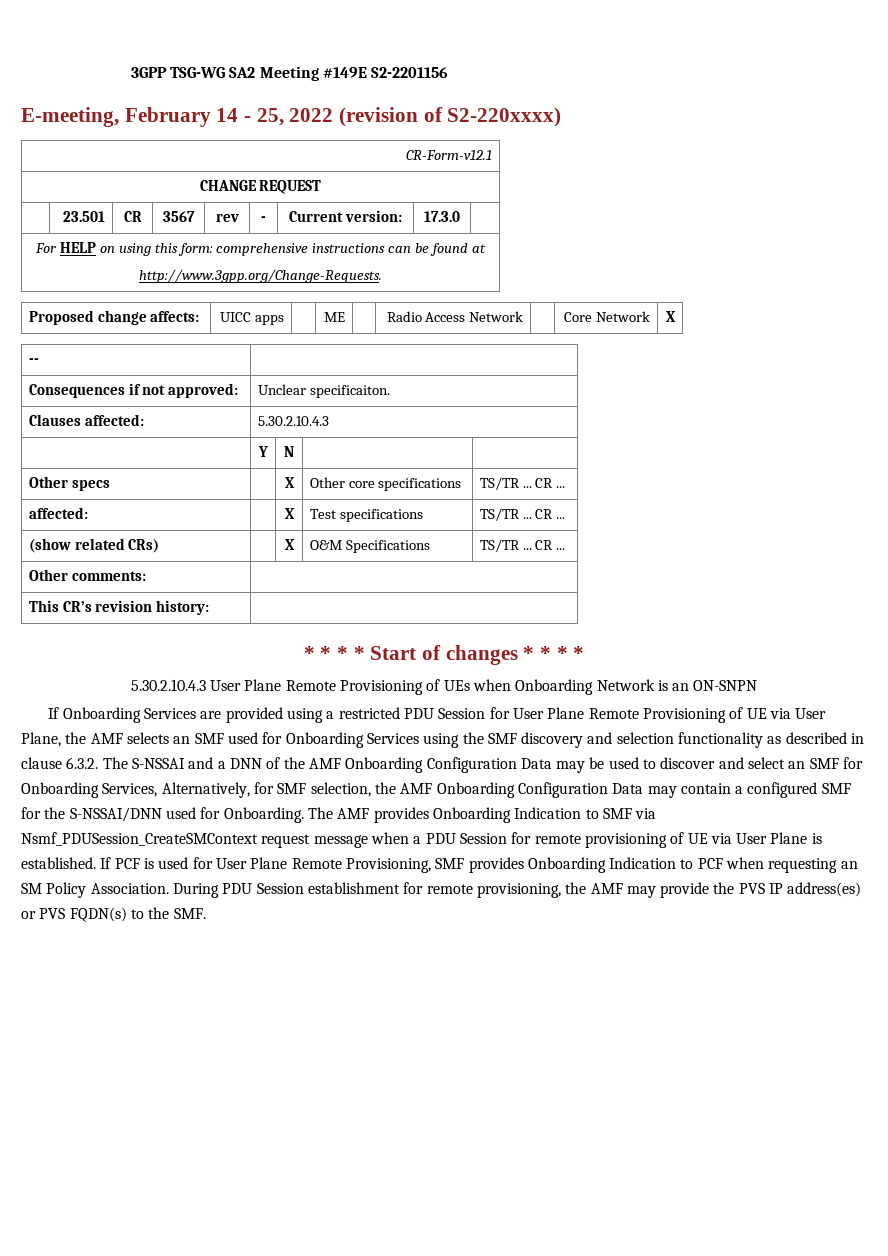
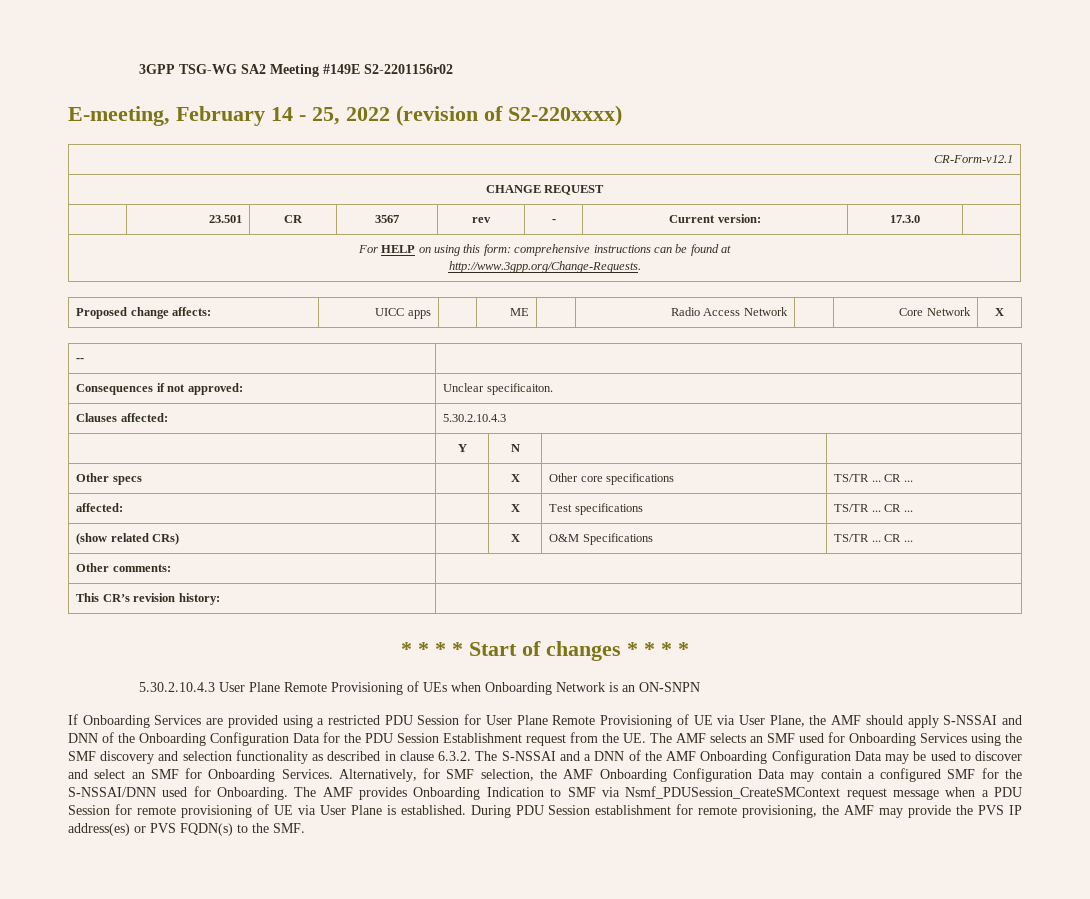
[371,67,449,78] S2-2201156 -> [364,64,454,74] S2-2201156r02
(123, 738) none -> [865,715,1023,728] [68,732,706,746] should apply S-NSSAI and DNN of the Onboarding Configuration Data for the PDU Session Establishment request from the UE. The AMF
[102,783,158,797] Services, -> [281,769,333,779] Services.
[100,857,858,873] [21,882,169,898] If PCF is used for User Plane Remote Provisioning, SMF provides Onboarding Indication to PCF when requesting an SM Policy Association. -> (466, 810) none

